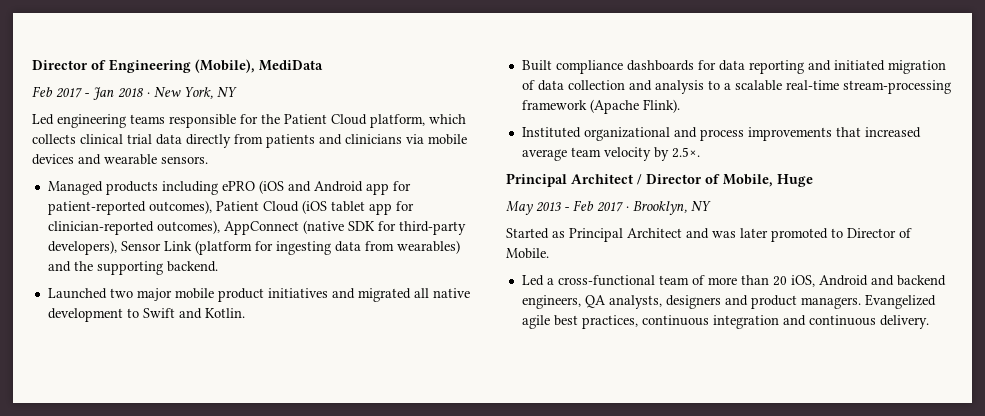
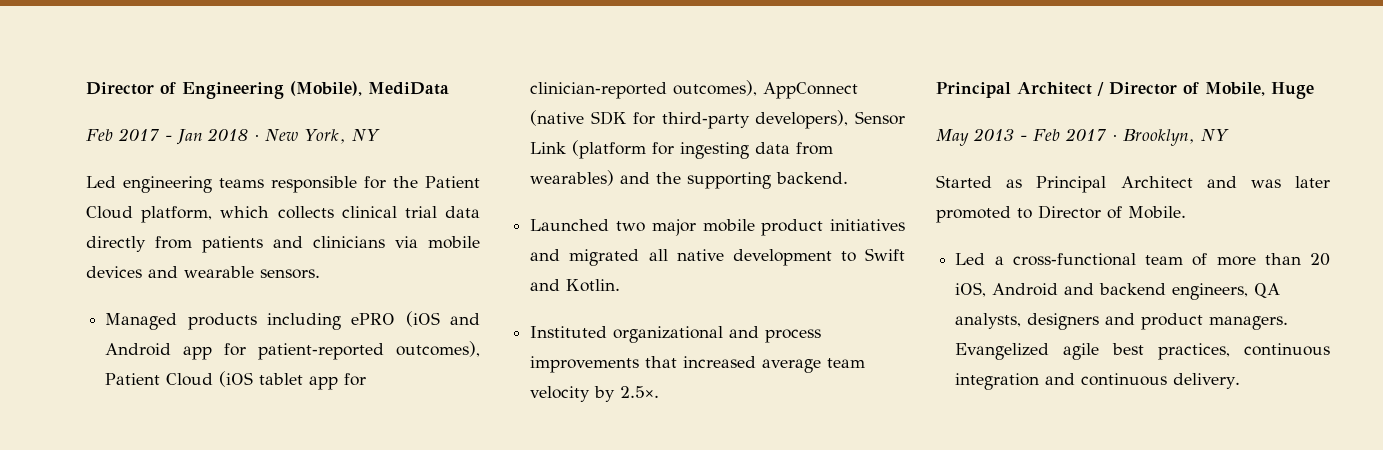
[521,60,946,74] [521,80,951,94] [521,99,680,114] // Built compliance dashboards for data reporting and initiated migration of data collection and analysis to a scalable real‑time stream‑processing framework (Apache Flink). -> (621, 285) none

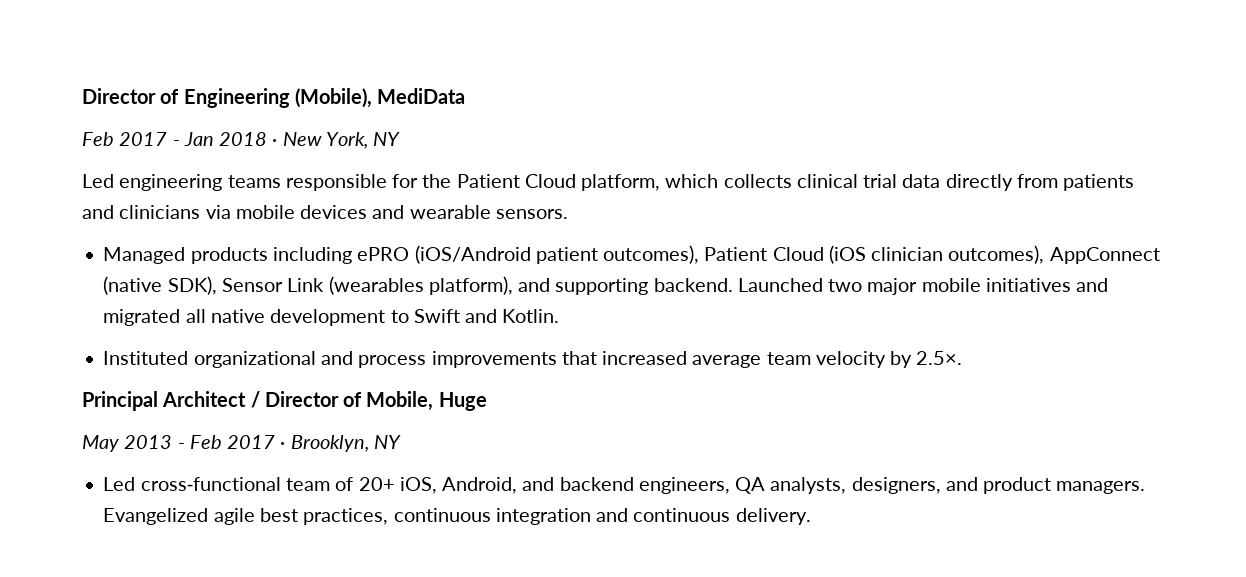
[405,311,481,327] [105,341,480,360] [105,371,367,390] [530,80,859,99] [530,110,905,129] [530,140,834,159] [530,170,682,186] (iOS and Android app for patient‑reported outcomes), Patient Cloud (iOS tablet app for clinician‑reported outcomes), AppConnect (native SDK for third‑party developers), Sensor Link (platform for ingesting data from wearables) and the -> [414,245,1160,264] [103,276,551,295] (iOS/Android patient outcomes), Patient Cloud (iOS clinician outcomes), AppConnect (native SDK), Sensor Link (wearables platform), and
(849, 178) // -> (733, 285) none
[761,219,824,236] product -> (981, 285) none
[936,175,1330,193] [936,205,1186,223] [955,253,1004,265] // Started as Principal Architect and was later promoted to Director of Mobile. // Led a -> [103,477,136,491] // Led
[1216,253,1330,266] [955,282,1059,297] more than 20 iOS, Android -> [358,477,518,494] 20+ iOS, Android,
[1027,313,1100,330] designers -> [851,477,941,494] designers,

